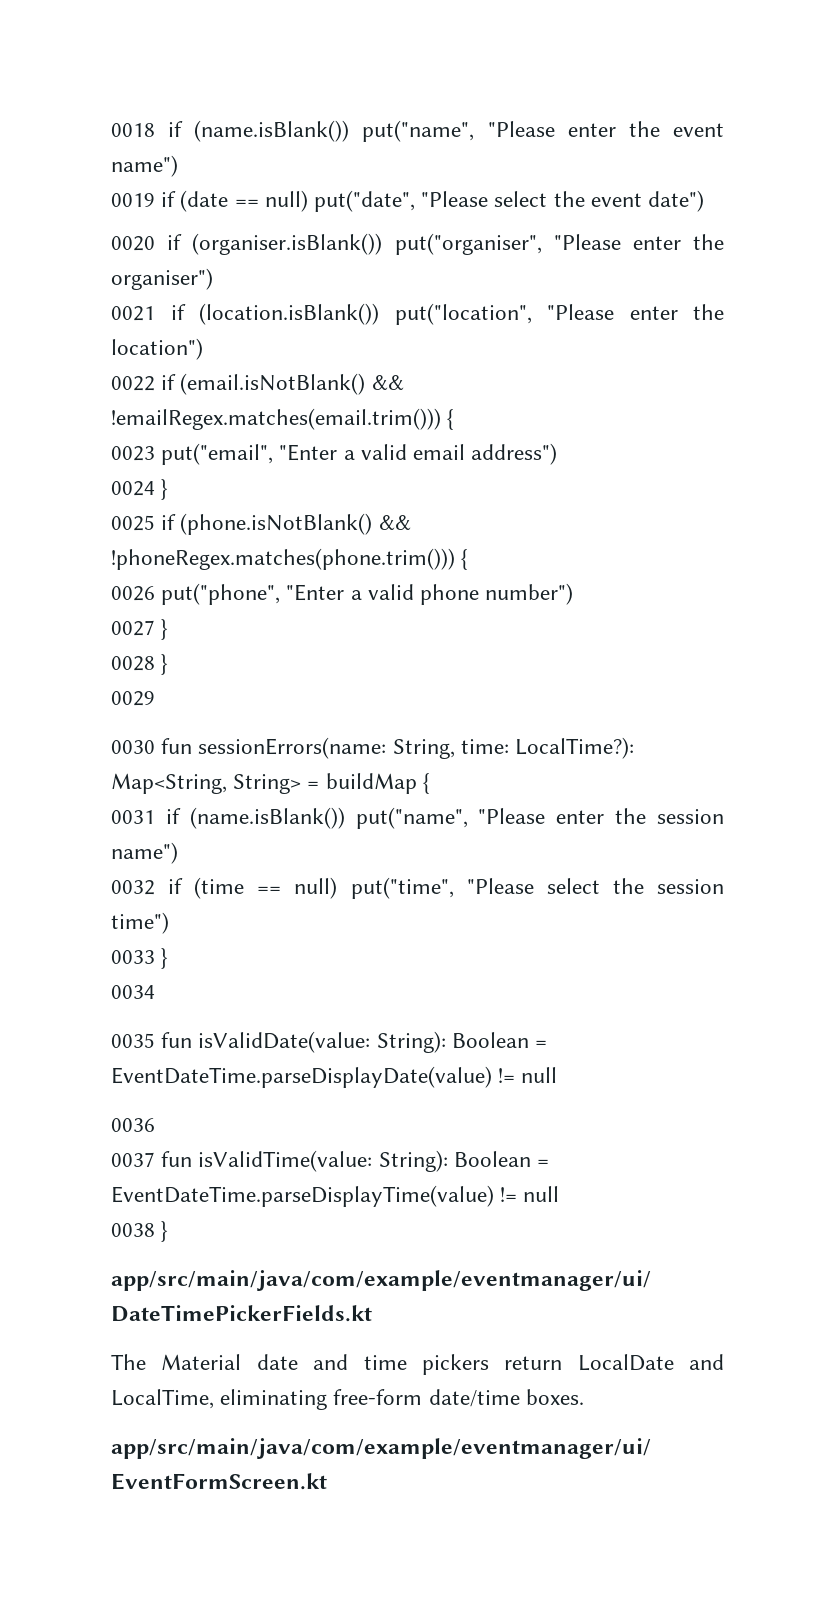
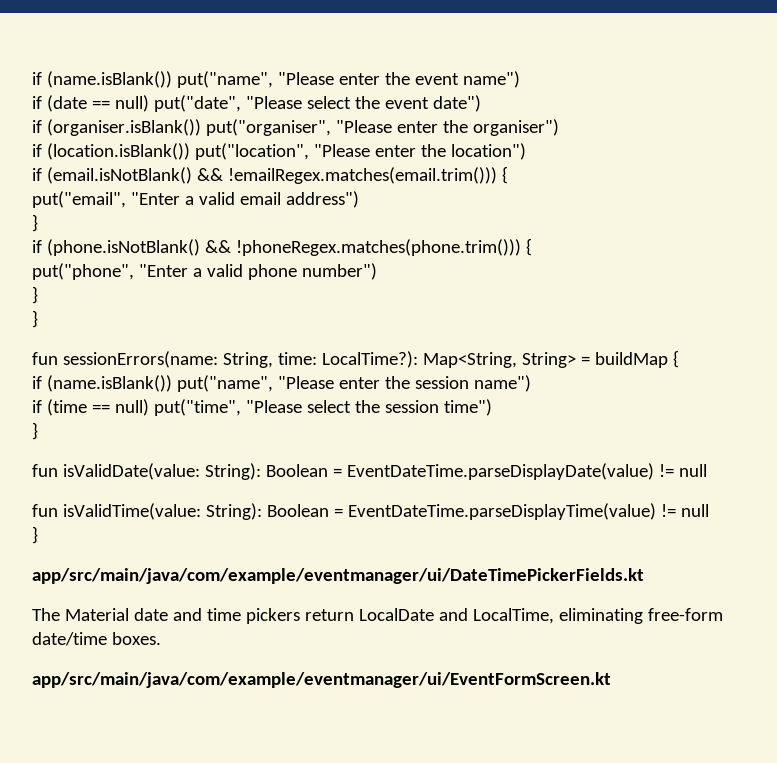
[111,123,155,137] 0018 -> (32, 78) none
[111,193,155,207] 0019 -> (520, 79) none
[111,236,155,251] 0020 -> (481, 103) none
[111,306,155,321] 0021 -> (559, 127) none
[111,376,155,391] 0022 -> (526, 151) none
[111,446,155,461] 0023 -> (508, 175) none
[111,479,169,500] [111,515,155,531] 0024 } // 0025 -> [32,214,38,232] } //
[111,586,155,601] 0026 -> (532, 247) none
[111,619,169,640] [111,654,169,675] [111,691,155,706] [111,740,155,754] 0027 } // 0028 } // 0029 // 0030 -> [32,286,38,304] [32,310,38,328] } // } //
[111,810,155,824] 0031 -> (679, 359) none
[111,880,155,895] 0032 -> (531, 383) none
[111,948,169,969] [111,985,155,999] [111,1033,155,1048] 0033 } // 0034 // 0035 -> [32,422,38,440] } //
[111,1118,155,1132] [111,1152,155,1167] 0036 // 0037 -> (707, 470) none
[111,1223,155,1237] 0038 -> (709, 510) none

